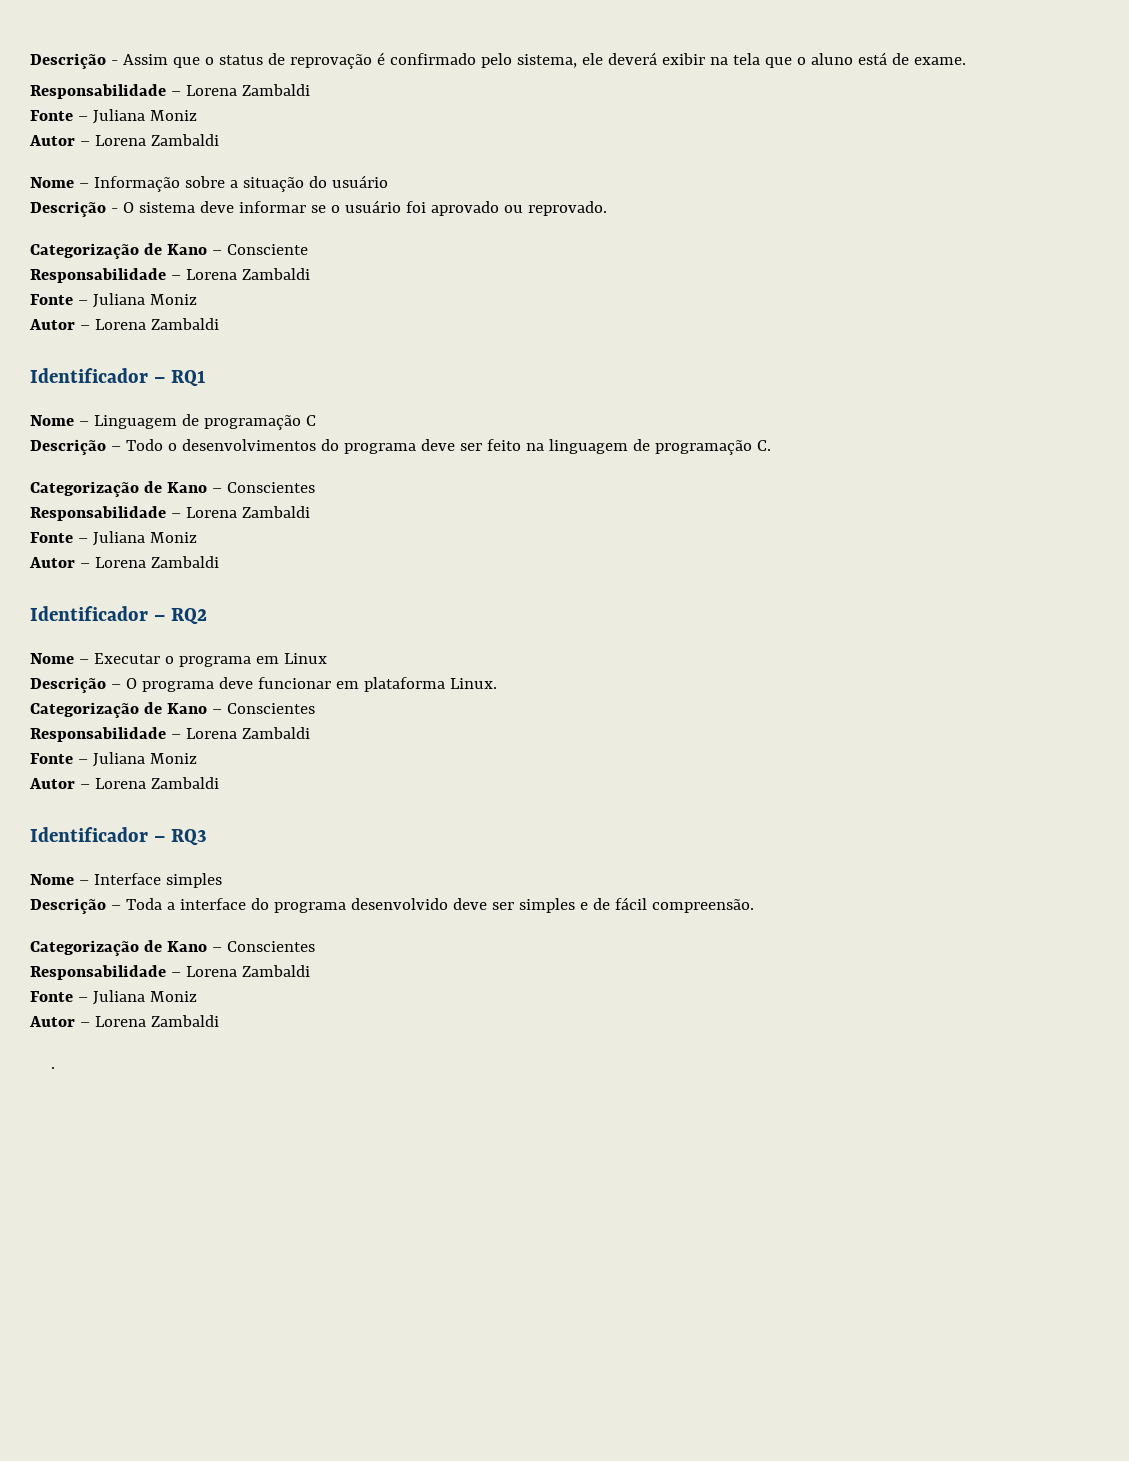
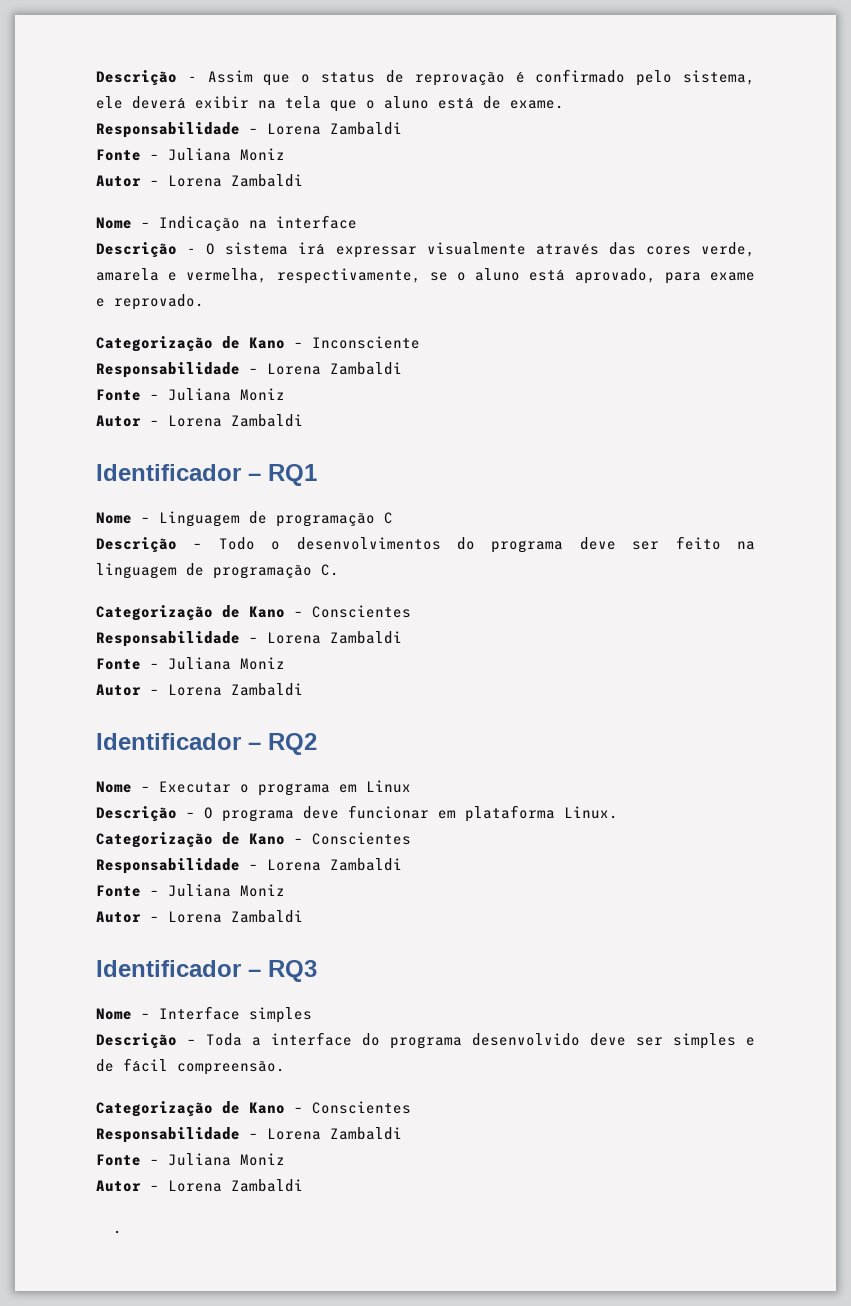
[93,175,388,192] [30,200,523,217] Informação sobre a situação do usuário // Descrição - O sistema deve informar se o usuário foi aprovado ou -> [159,215,357,231] [96,242,756,258] [96,268,755,284] [96,298,105,307] Indicação na interface // Descrição - O sistema irá expressar visualmente através das cores verde, amarela e vermelha, respectivamente, se o aluno está aprovado, para exame e
[226,244,308,255] Consciente -> [312,336,420,349] Inconsciente

